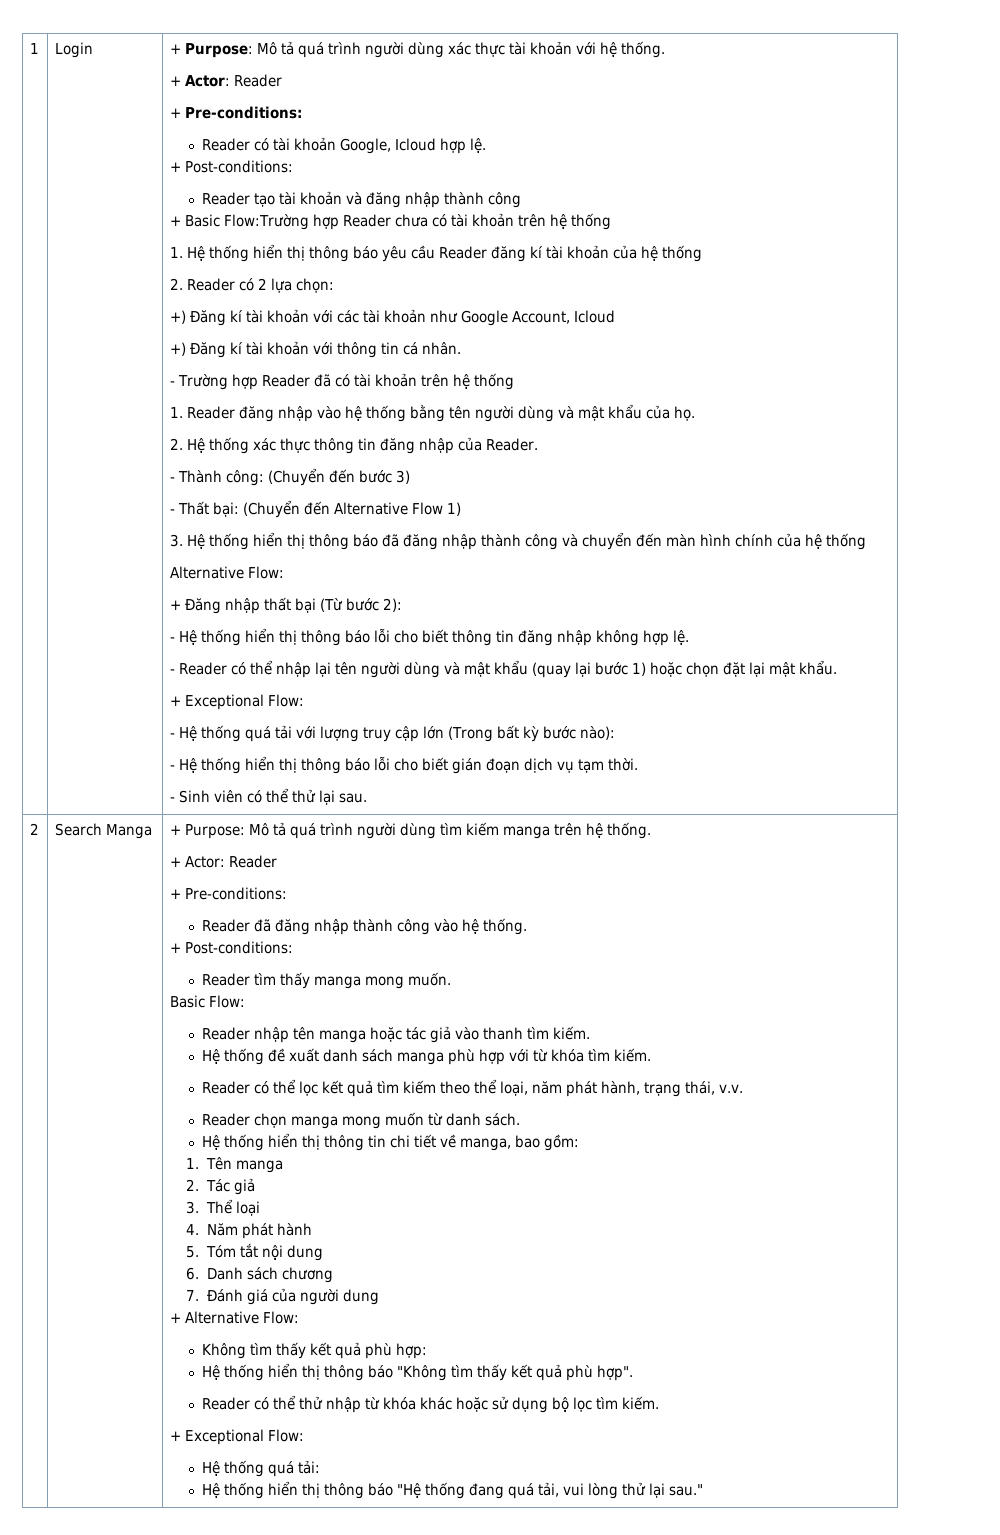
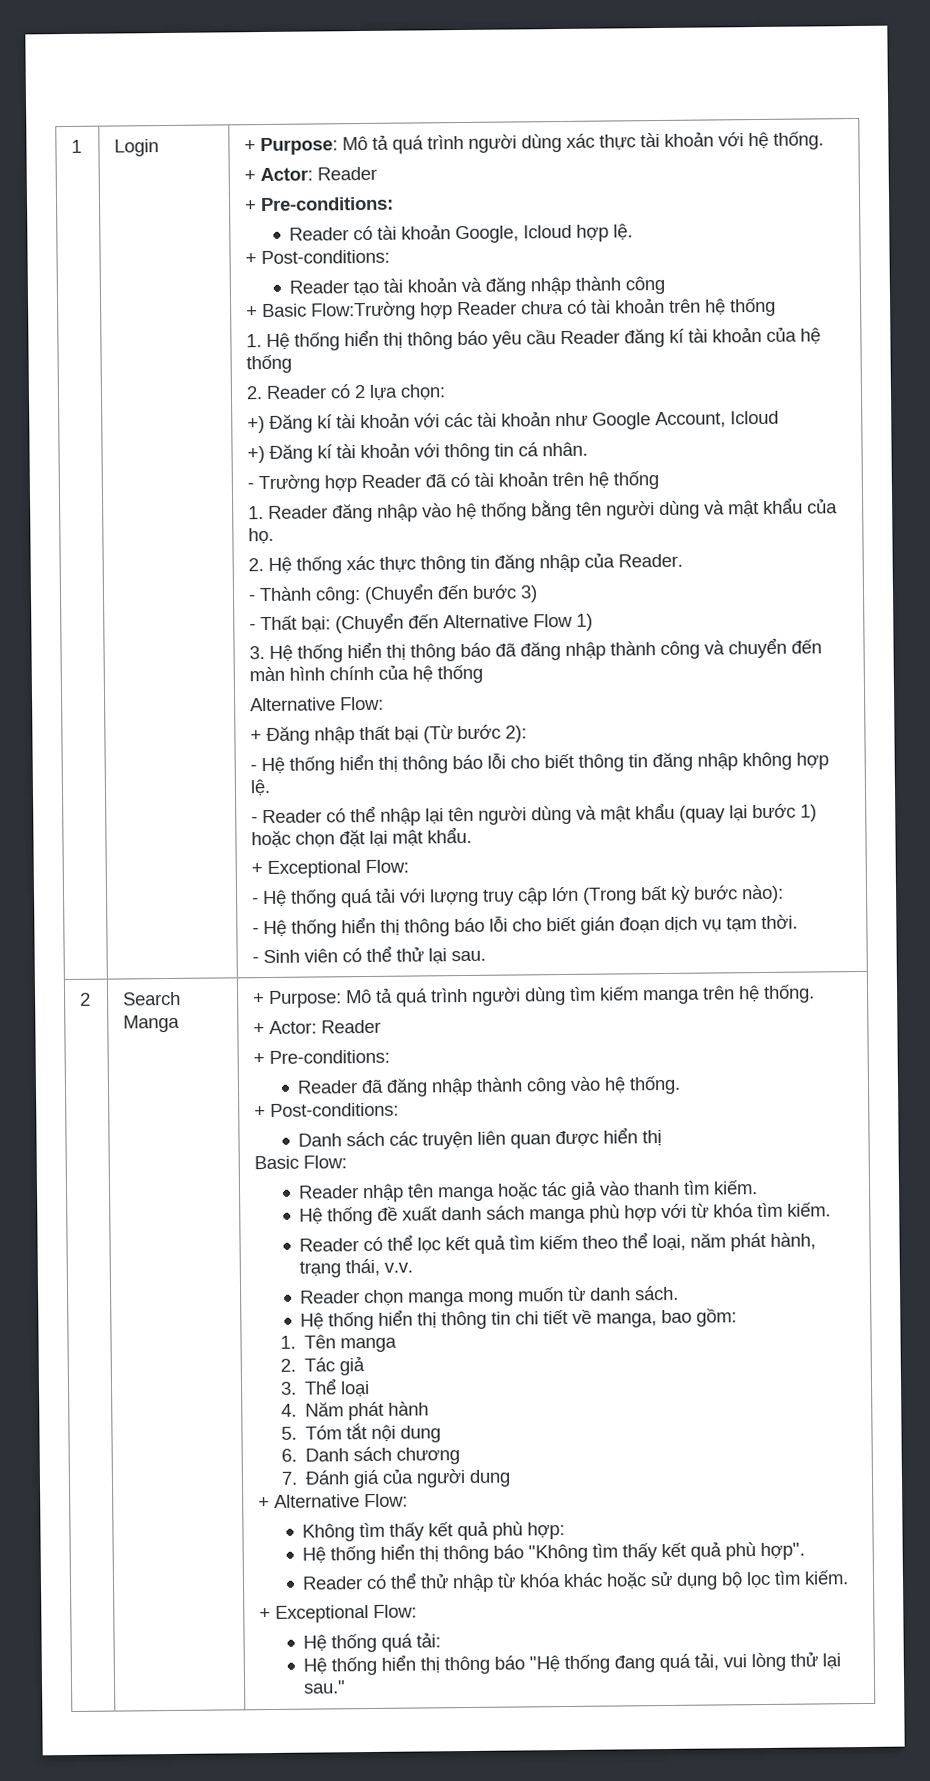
[202,972,452,989] Reader tìm thấy manga mong muốn. -> [298,1127,663,1150] Danh sách các truyện liên quan được hiển thị

